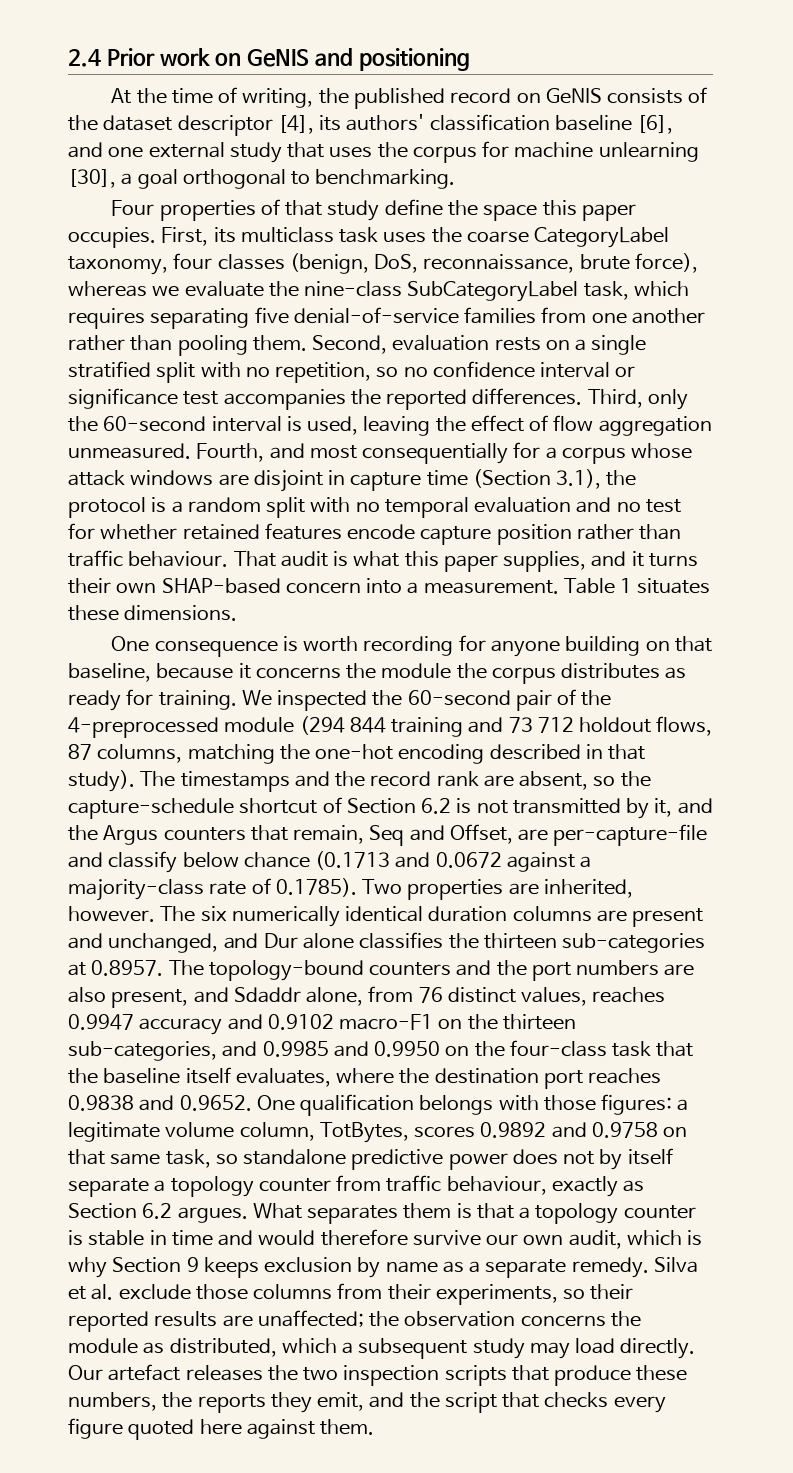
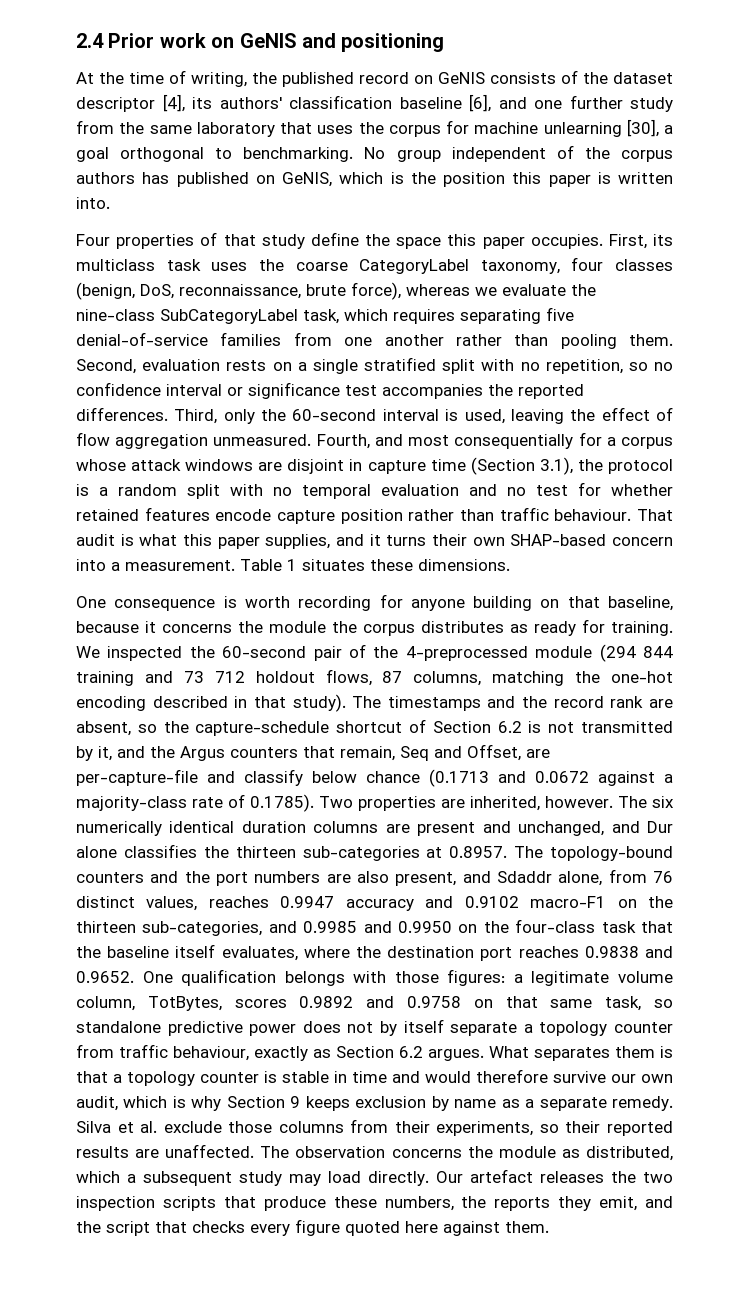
[148,142,282,163] external study -> [569,95,673,112] [76,120,275,137] further study from the same laboratory
(456, 179) none -> [364,145,673,162] [76,172,673,187] [76,197,110,209] No group independent of the corpus authors has published on GeNIS, which is the position this paper is written into.
[257,1310,400,1327] unaffected; the -> [165,1144,290,1158] unaffected. The

